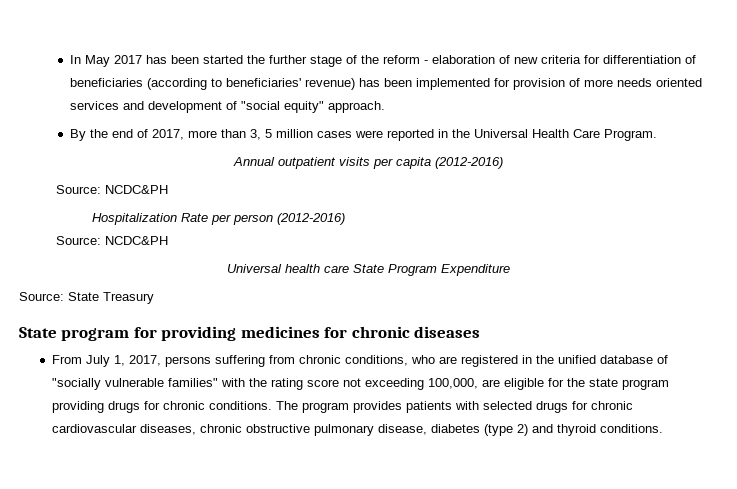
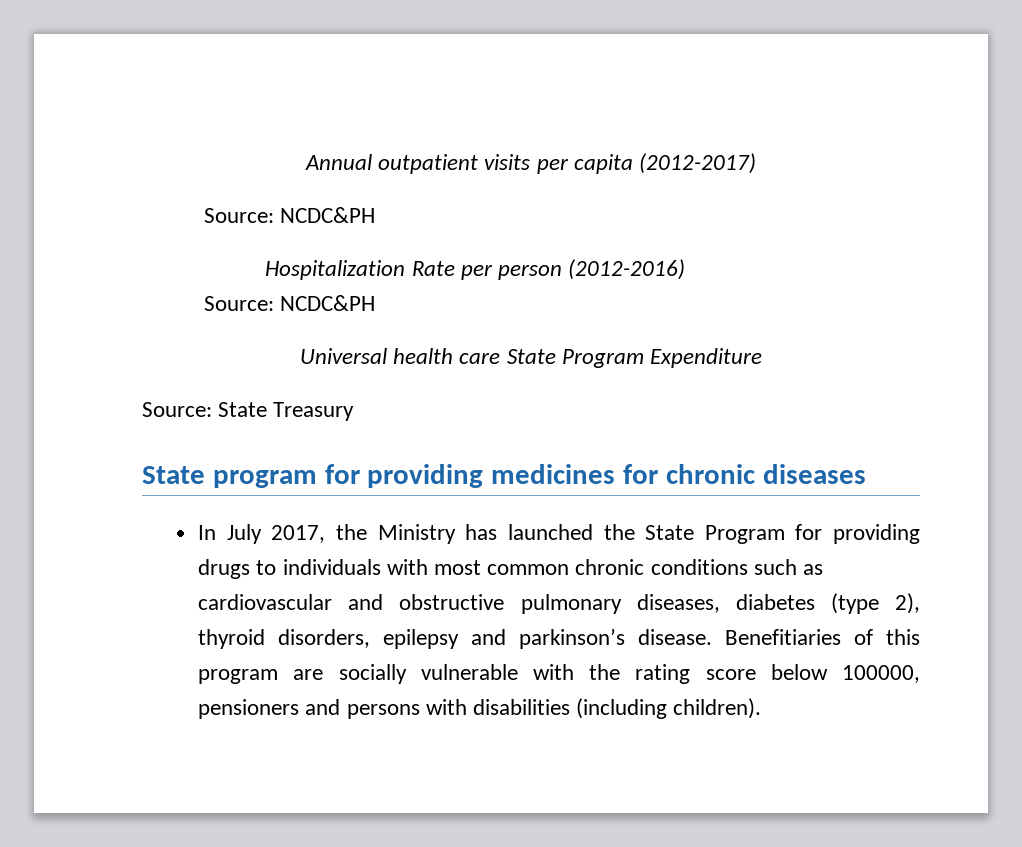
[69,55,696,67] [69,78,702,90] [69,101,385,113] [69,129,657,141] In May 2017 has been started the further stage of the reform - elaboration of new criteria for differentiation of beneficiaries (according to beneficiaries' revenue) has been implemented for provision of more needs oriented services and development of "social equity" approach. // By the end of 2017, more than 3, 5 million cases were reported in the Universal Health Care Program. // -> (304, 162) none
[435,157,503,169] (2012-2016) -> [639,153,757,174] (2012-2017)
[51,355,668,367] [51,378,669,390] [51,401,633,413] [51,424,663,436] From July 1, 2017, persons suffering from chronic conditions, who are registered in the unified database of "socially vulnerable families" with the rating score not exceeding 100,000, are eligible for the state program providing drugs for chronic conditions. The program provides patients with selected drugs for chronic cardiovascular diseases, chronic obstructive pulmonary disease, diabetes (type 2) and thyroid conditions. -> [198,524,920,544] [198,559,824,579] [198,593,921,614] [198,628,920,649] [198,664,921,684] [198,698,762,719] In July 2017, the Ministry has launched the State Program for providing drugs to individuals with most common chronic conditions such as cardiovascular and obstructive pulmonary diseases, diabetes (type 2), thyroid disorders, epilepsy and parkinson’s disease. Benefitiaries of this program are socially vulnerable with the rating score below 100000, pensioners and persons with disabilities (including children).

